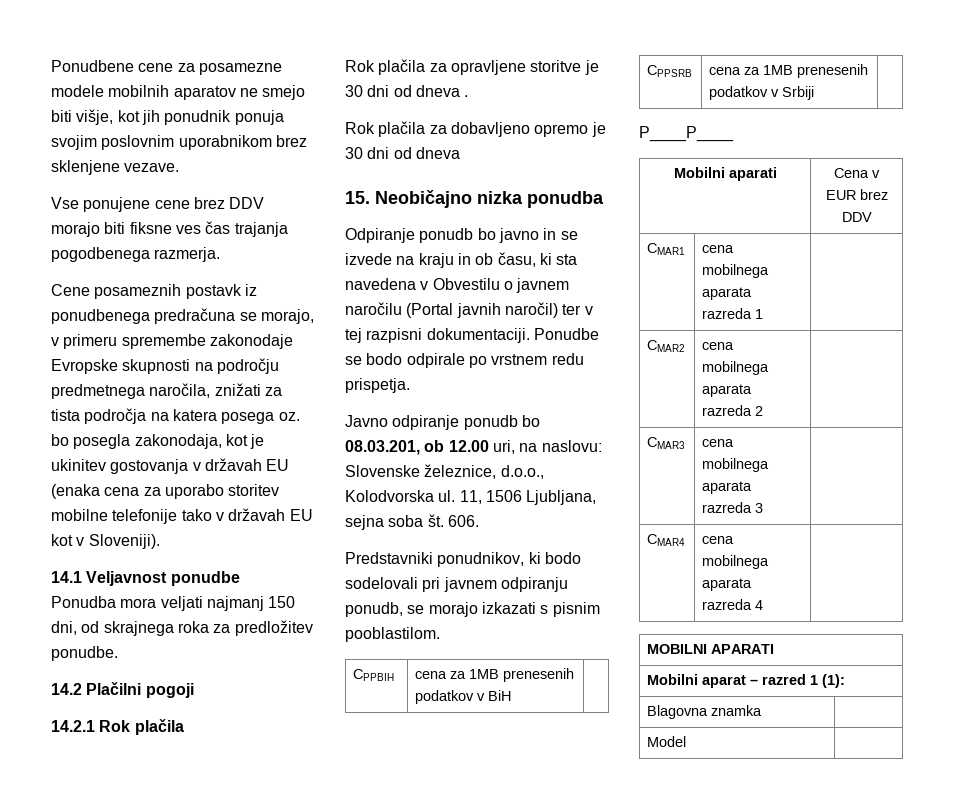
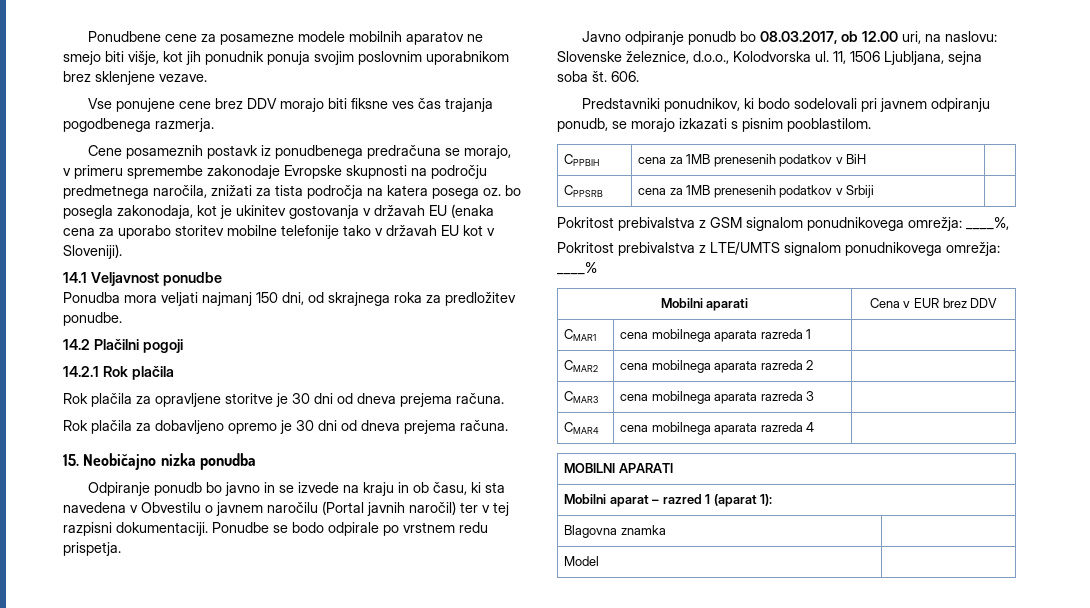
[464,95,469,97] . -> [400,393,504,407] prejema računa.
(460, 153) none -> [404,420,508,434] prejema računa.
[345,440,420,455] 08.03.201, -> [760,31,838,44] 08.03.2017,
[639,126,734,142] P____P____ -> [557,217,1009,231] [557,242,1000,256] [557,262,597,275] Pokritost prebivalstva z GSM signalom ponudnikovega omrežja: ____%, // Pokritost prebivalstva z LTE/UMTS signalom ponudnikovega omrežja: ____%
[822,674,846,688] (1): -> [713,494,773,507] (aparat 1):

